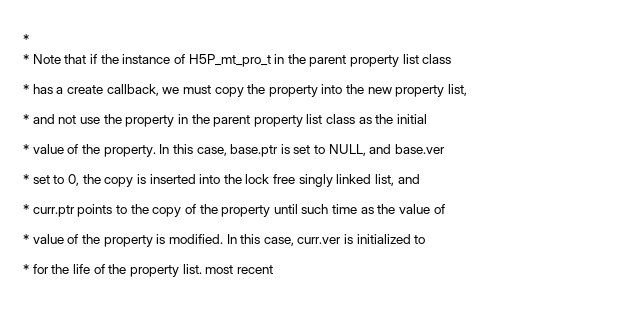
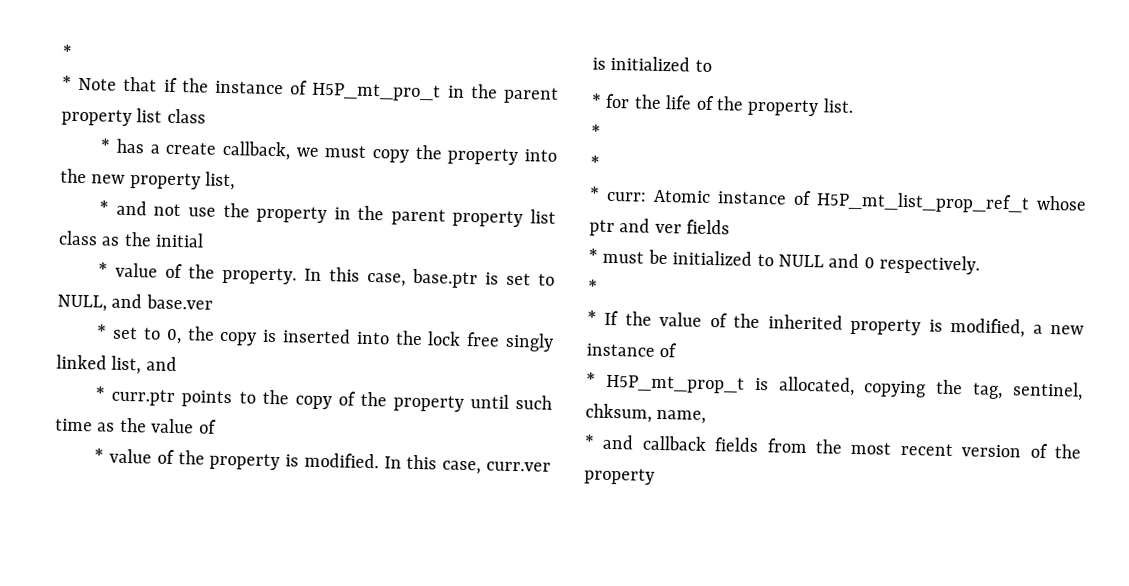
[205,265,273,274] most recent -> [591,124,601,139] [590,155,600,170] [589,186,1087,214] [589,218,731,237] [588,248,981,275] [587,279,598,294] [587,310,1084,338] [586,342,678,358] [586,372,1083,401] [585,403,707,424] [584,434,1081,459] [584,467,655,485] // * // * // * curr: Atomic instance of H5P_mt_list_prop_ref_t whose ptr and ver fields // * must be initialized to NULL and 0 respectively. // * // * If the value of the inherited property is modified, a new instance of // * H5P_mt_prop_t is allocated, copying the tag, sentinel, chksum, name, // * and callback fields from the most recent version of the property

